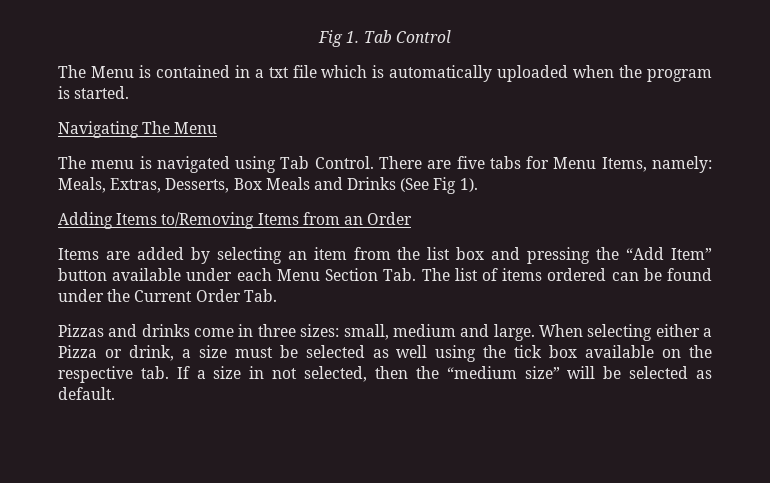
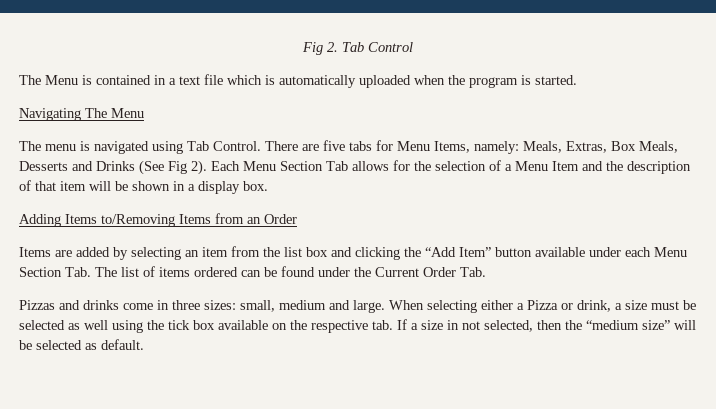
[318,30,360,47] Fig 1. -> [302,42,338,55] Fig 2.
[268,67,289,78] txt -> [179,76,200,85] text
[165,177,310,193] Desserts, Box Meals -> [611,141,678,153] [19,161,68,171] Box Meals, Desserts
[459,178,478,192] 1). -> [191,160,691,175] [19,180,268,194] 2). Each Menu Section Tab allows for the selection of a Menu Item and the description of that item will be shown in a display box.
[527,247,591,264] pressing -> [355,247,400,260] clicking

